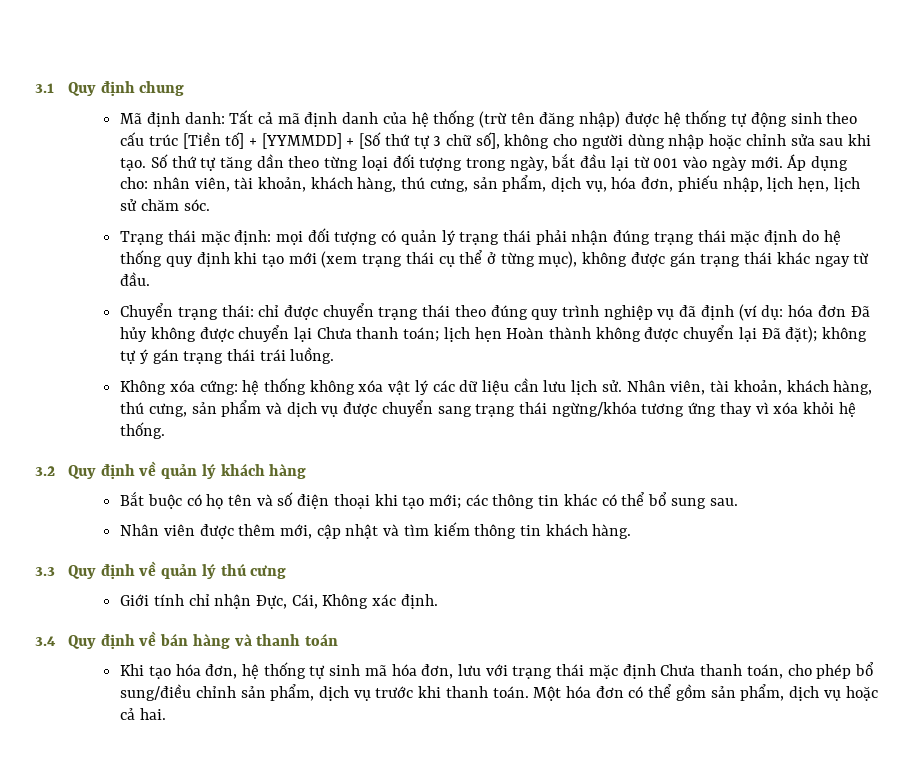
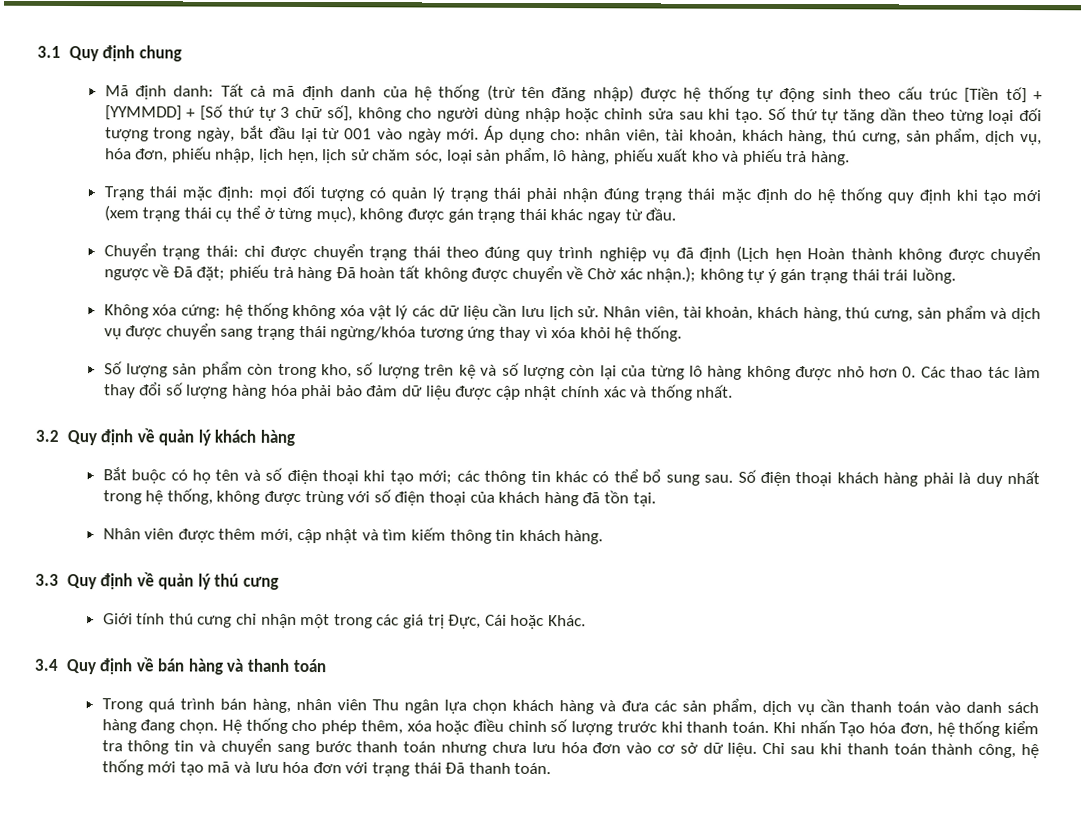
[183,199,210,211] sóc. -> [414,147,851,166] sóc, loại sản phẩm, lô hàng, phiếu xuất kho và phiếu trả hàng.
[738,304,870,321] [120,325,470,342] (ví dụ: hóa đơn Đã hủy không được chuyển lại Chưa thanh toán; lịch -> [736,245,770,262] (Lịch
[738,326,818,343] lại Đã đặt); -> [103,264,697,283] ngược về Đã đặt; phiếu trả hàng Đã hoàn tất không được chuyển về Chờ xác nhận.);
(166, 430) none -> [103,361,1042,381] [103,382,734,401] // Số lượng sản phẩm còn trong kho, số lượng trên kệ và số lượng còn lại của từng lô hàng không được nhỏ hơn 0. Các thao tác làm thay đổi số lượng hàng hóa phải bảo đảm dữ liệu được cập nhật chính xác và thống nhất.
(738, 502) none -> [737,469,1040,487] [102,488,656,507] Số điện thoại khách hàng phải là duy nhất trong hệ thống, không được trùng với số điện thoại của khách hàng đã tồn tại.
[188,594,438,609] chỉ nhận Đực, Cái, Không xác định. -> [168,613,586,630] thú cưng chỉ nhận một trong các giá trị Đực, Cái hoặc Khác.
[120,662,874,679] [120,684,878,701] [120,708,166,720] Khi tạo hóa đơn, hệ thống tự sinh mã hóa đơn, lưu với trạng thái mặc định Chưa thanh toán, cho phép bổ sung/điều chỉnh sản phẩm, dịch vụ trước khi thanh toán. Một hóa đơn có thể gồm sản phẩm, dịch vụ hoặc cả hai. -> [101,698,1039,716] [101,717,1040,737] [101,738,1039,759] [101,759,552,777] Trong quá trình bán hàng, nhân viên Thu ngân lựa chọn khách hàng và đưa các sản phẩm, dịch vụ cần thanh toán vào danh sách hàng đang chọn. Hệ thống cho phép thêm, xóa hoặc điều chỉnh số lượng trước khi thanh toán. Khi nhấn Tạo hóa đơn, hệ thống kiểm tra thông tin và chuyển sang bước thanh toán nhưng chưa lưu hóa đơn vào cơ sở dữ liệu. Chỉ sau khi thanh toán thành công, hệ thống mới tạo mã và lưu hóa đơn với trạng thái Đã thanh toán.

